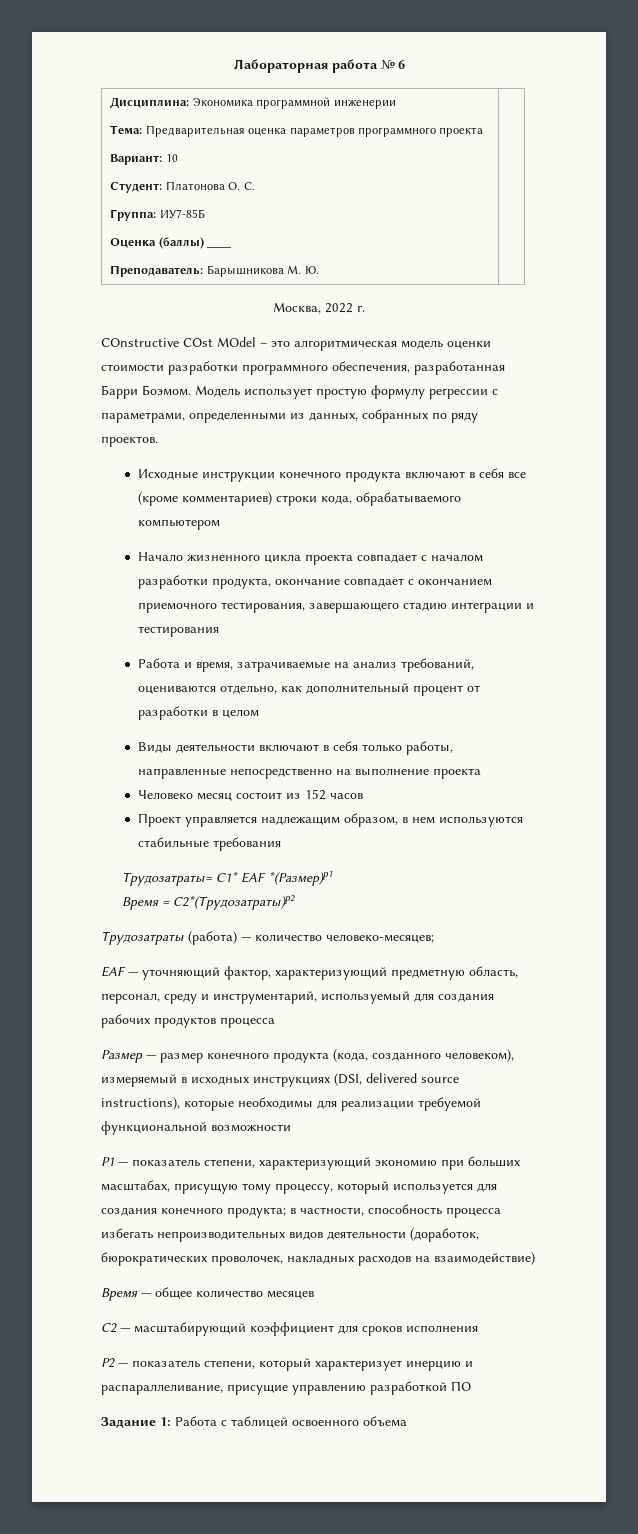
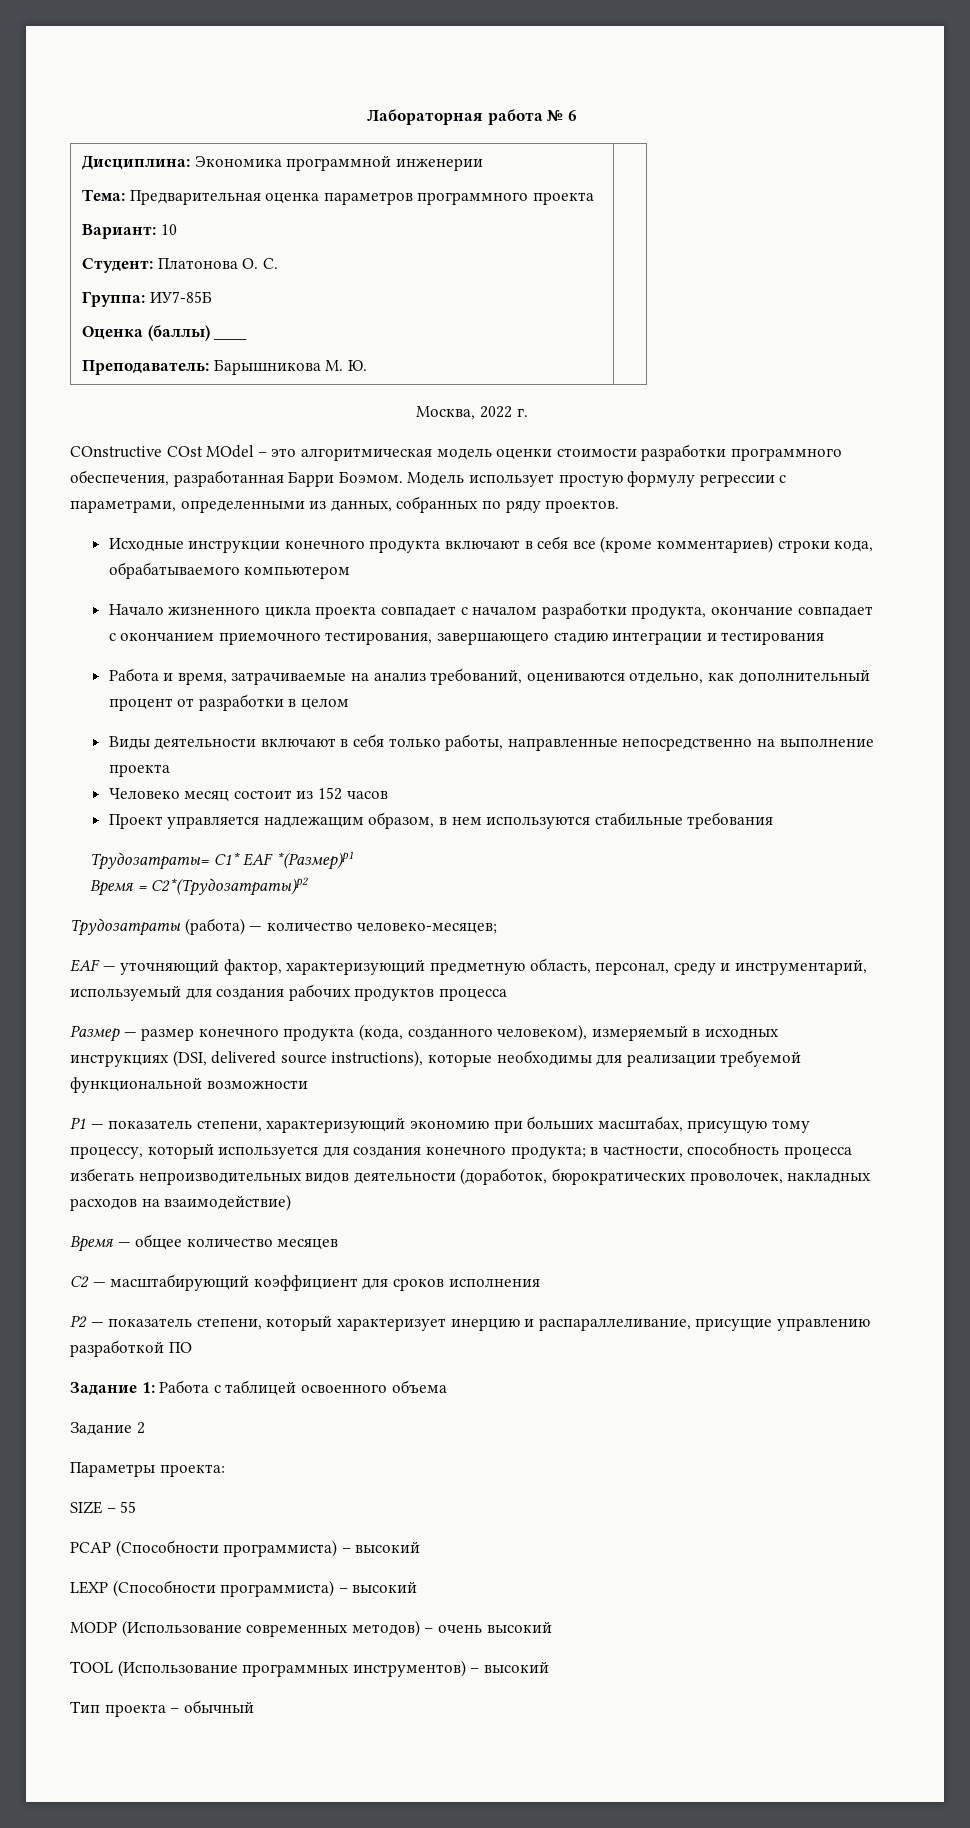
(407, 1421) none -> [70,1422,145,1436] [70,1462,225,1477] [70,1501,137,1514] [70,1540,421,1557] [70,1580,418,1597] [70,1620,552,1637] [70,1660,549,1677] [70,1700,254,1717] // Задание 2 // Параметры проекта: // SIZE – 55 // PCAP (Способности программиста) – высокий // LEXP (Способности программиста) – высокий // MODP (Использование современных методов) – очень высокий // TOOL (Использование программных инструментов) – высокий // Тип проекта – обычный

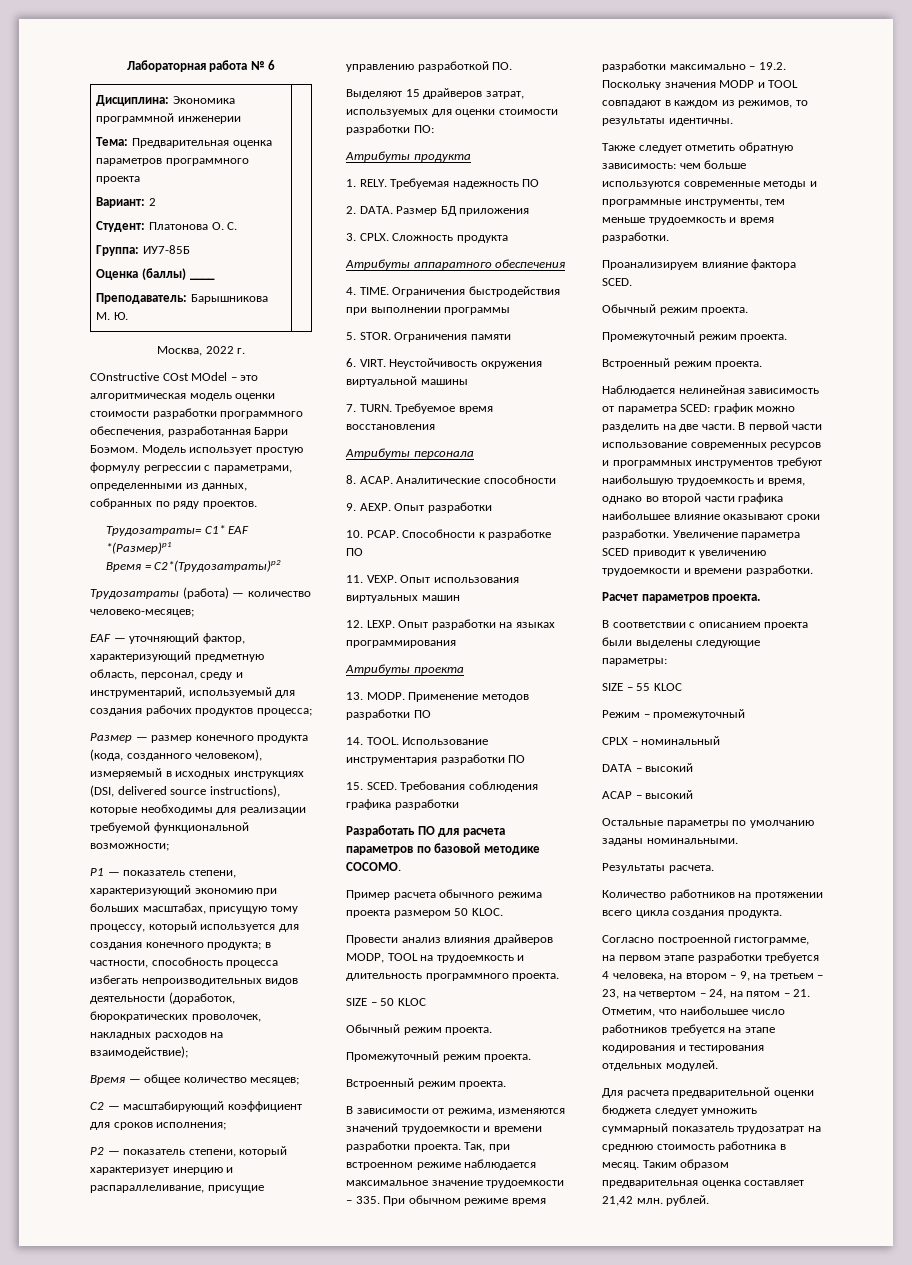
[160,224,177,235] 10 -> [149,198,157,206] 2
[108,536,874,553] [108,562,351,579] [108,602,873,619] [108,632,825,645] [108,668,870,685] [108,694,350,711] [108,734,874,751] [108,764,170,777] [108,787,388,802] [108,812,774,829] // Исходные инструкции конечного продукта включают в себя все (кроме комментариев) строки кода, обрабатываемого компьютером // Начало жизненного цикла проекта совпадает с началом разработки продукта, окончание совпадает с окончанием приемочного тестирования, завершающего стадию интеграции и тестирования // Работа и время, затрачиваемые на анализ требований, оцениваются отдельно, как дополнительный процент от разработки в целом // Виды деятельности включают в себя только работы, направленные непосредственно на выполнение проекта // Человеко месяц состоит из 152 часов // Проект управляется надлежащим образом, в нем используются стабильные требования -> (257, 505) none
[438,988,507,1001] процесса -> [256,708,312,716] процесса;
[206,1080,308,1089] возможности -> [90,843,169,851] возможности;
[164,1194,292,1211] взаимодействие) -> [90,1046,188,1058] взаимодействие);
[277,1239,339,1250] месяцев -> [250,1077,300,1085] месяцев;
[448,1278,540,1287] исполнения -> [156,1122,227,1130] исполнения;
[168,1342,192,1353] [70,1380,447,1396] [70,1422,145,1436] [70,1462,225,1477] [70,1501,137,1514] [70,1540,421,1557] [70,1580,418,1597] [70,1620,552,1637] [70,1660,549,1677] [70,1700,254,1717] ПО // Задание 1: Работа с таблицей освоенного объема // Задание 2 // Параметры проекта: // SIZE – 55 // PCAP (Способности программиста) – высокий // LEXP (Способности программиста) – высокий // MODP (Использование современных методов) – очень высокий // TOOL (Использование программных инструментов) – высокий // Тип проекта – обычный -> [492,62,513,70] [346,88,524,99] [346,109,558,117] [346,124,434,135] [345,151,471,162] [346,178,540,189] [346,206,530,216] [346,233,508,243] [345,259,566,270] [346,286,560,297] [346,307,511,315] [346,332,511,342] [346,358,542,369] [346,376,468,387] [346,403,493,414] [346,424,435,430] [345,448,474,459] [346,475,556,484] [346,502,492,513] [346,529,552,540] [346,548,363,556] [346,575,519,583] [346,595,460,603] [346,619,555,630] [346,640,456,648] [345,664,464,675] [346,692,529,702] [346,709,431,720] [346,737,489,745] [346,754,526,765] [346,781,538,792] [346,799,459,810] [346,825,505,837] [346,843,540,855] [346,862,401,871] [346,889,542,900] [346,908,503,918] [346,934,553,945] [346,953,525,963] [346,973,560,981] [346,998,426,1006] [346,1024,493,1035] [346,1051,532,1062] [346,1078,507,1089] [346,1106,566,1116] [346,1123,542,1134] [346,1141,510,1152] [346,1159,537,1170] [346,1180,565,1188] [346,1195,546,1206] [602,61,786,72] [602,80,799,90] [602,100,808,108] [602,118,733,126] [602,142,793,153] [602,160,747,169] [602,181,817,189] [602,199,786,207] [602,217,774,225] [602,232,669,243] [602,259,797,270] [602,278,632,286] [602,304,749,315] [602,331,788,342] [602,358,763,369] [602,385,820,396] [602,403,796,414] [602,421,823,432] [602,442,822,450] [602,457,822,468] [602,475,805,486] [602,493,784,504] [602,511,820,522] [602,529,801,540] [602,548,766,558] [602,565,813,576] [602,592,761,603] [602,620,809,630] [602,637,761,648] [602,658,667,666] [602,683,682,691] [602,709,746,720] [602,736,721,745] [602,763,694,772] [602,790,694,799] [602,818,814,828] [602,838,738,846] [602,863,714,873] [602,889,823,900] [602,910,782,918] [602,934,810,945] [602,952,820,963] [602,971,824,981] [602,989,811,999] [602,1006,785,1017] [602,1024,775,1035] [602,1045,765,1053] [602,1060,718,1071] [602,1087,814,1098] [602,1105,758,1116] [602,1123,821,1134] [602,1141,786,1152] [602,1159,730,1170] [602,1180,805,1188] [602,1195,710,1206] ПО. // Выделяют 15 драйверов затрат, используемых для оценки стоимости разработки ПО: // Атрибуты продукта // 1. RELY. Требуемая надежность ПО // 2. DATA. Размер БД приложения // 3. CPLX. Сложность продукта // Атрибуты аппаратного обеспечения // 4. TIME. Ограничения быстродействия при выполнении программы // 5. STOR. Ограничения памяти // 6. VIRT. Неустойчивость окружения виртуальной машины // 7. TURN. Требуемое время восстановления // Атрибуты персонала // 8. ACAP. Аналитические способности // 9. AEXP. Опыт разработки // 10. PCAP. Способности к разработке ПО // 11. VEXP. Опыт использования виртуальных машин // 12. LEXP. Опыт разработки на языках программирования // Атрибуты проекта // 13. MODP. Применение методов разработки ПО // 14. TOOL. Использование инструментария разработки ПО // 15. SCED. Требования соблюдения графика разработки // Разработать ПО для расчета параметров по базовой методике COCOMO. // Пример расчета обычного режима проекта размером 50 KLOC. // Провести анализ влияния драйверов MODP, TOOL на трудоемкость и длительность программного проекта. // SIZE – 50 KLOC // Обычный режим проекта. // Промежуточный режим проекта. // Встроенный режим проекта. // В зависимости от режима, изменяются значений трудоемкости и времени разработки проекта. Так, при встроенном режиме наблюдается максимальное значение трудоемкости – 335. При обычном режиме время разработки максимально – 19.2. Поскольку значения MODP и TOOL совпадают в каждом из режимов, то результаты идентичны. // Также следует отметить обратную зависимость: чем больше используются современные методы и программные инструменты, тем меньше трудоемкость и время разработки. // Проанализируем влияние фактора SCED. // Обычный режим проекта. // Промежуточный режим проекта. // Встроенный режим проекта. // Наблюдается нелинейная зависимость от параметра SCED: график можно разделить на две части. В первой части использование современных ресурсов и программных инструментов требуют наибольшую трудоемкость и время, однако во второй части графика наибольшее влияние оказывают сроки разработки. Увеличение параметра SCED приводит к увеличению трудоемкости и времени разработки. // Расчет параметров проекта. // В соответствии с описанием проекта были выделены следующие параметры: // SIZE – 55 KLOC // Режим – промежуточный // CPLX – номинальный // DATA – высокий // ACAP – высокий // Остальные параметры по умолчанию заданы номинальными. // Результаты расчета. // Количество работников на протяжении всего цикла создания продукта. // Согласно построенной гистограмме, на первом этапе разработки требуется 4 человека, на втором – 9, на третьем – 23, на четвертом – 24, на пятом – 21. Отметим, что наибольшее число работников требуется на этапе кодирования и тестирования отдельных модулей. // Для расчета предварительной оценки бюджета следует умножить суммарный показатель трудозатрат на среднюю стоимость работника в месяц. Таким образом предварительная оценка составляет 21,42 млн. рублей.

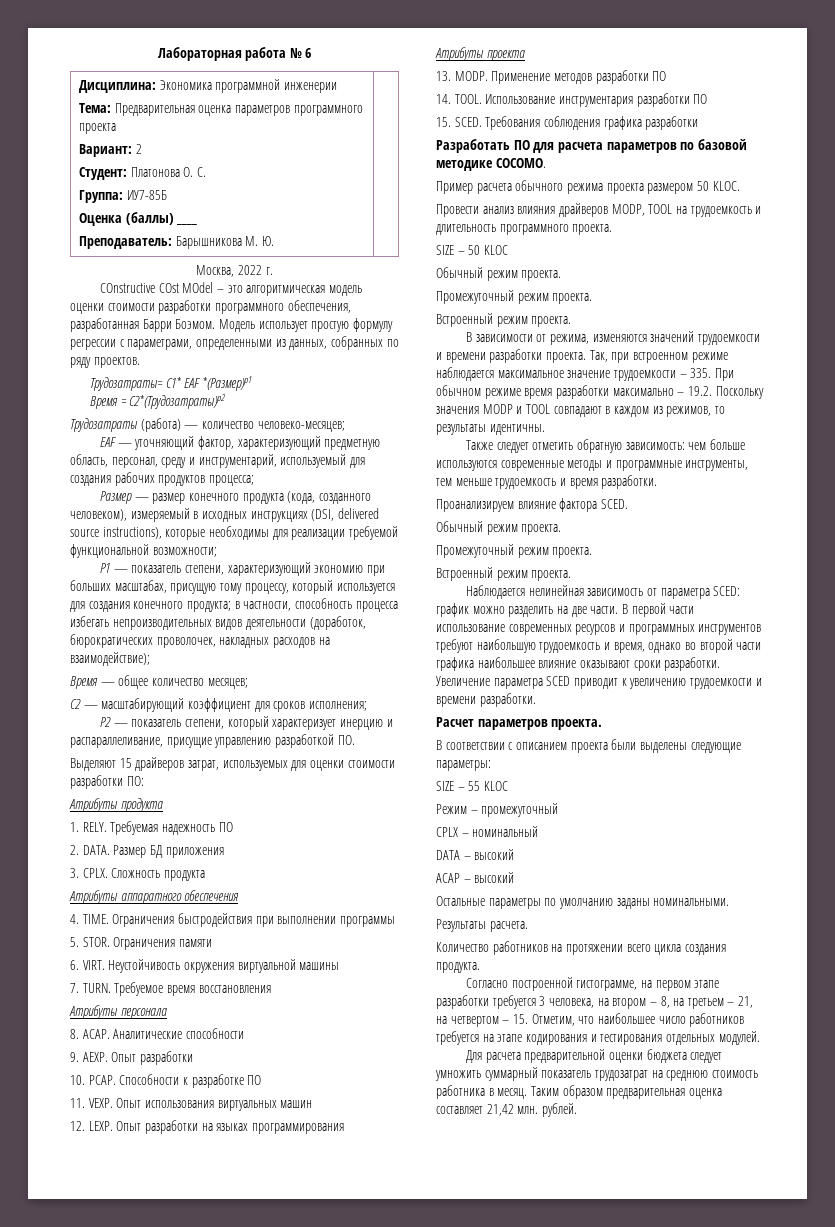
[602,971,609,979] 4 -> [539,996,546,1006] 3
[739,971,750,981] 9, -> [660,996,670,1008] 8,
[602,989,619,999] 23, -> [738,996,754,1008] 21,
[709,989,811,999] 24, на пятом – 21. -> [512,1014,528,1024] 15.

